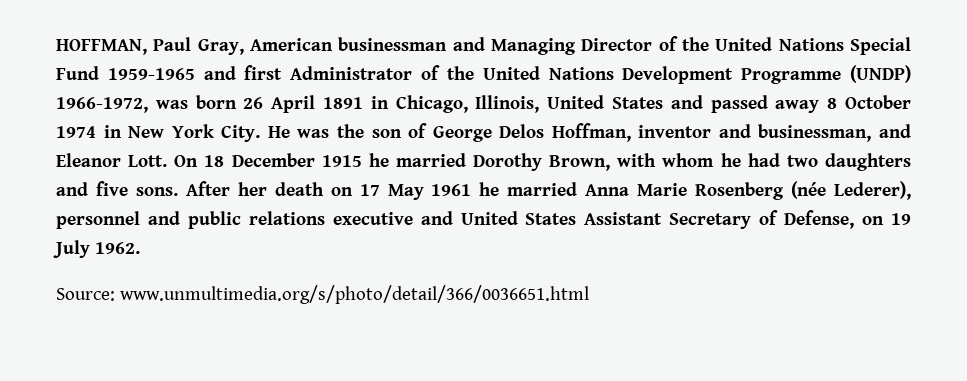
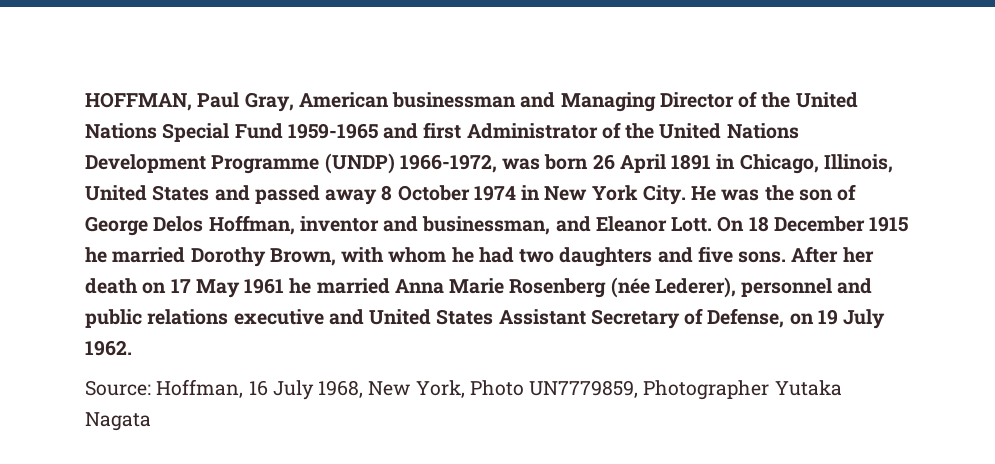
[119,285,589,304] www.unmultimedia.org/s/photo/detail/366/0036651.html -> [156,379,842,400] [85,412,151,431] Hoffman, 16 July 1968, New York, Photo UN7779859, Photographer Yutaka Nagata

